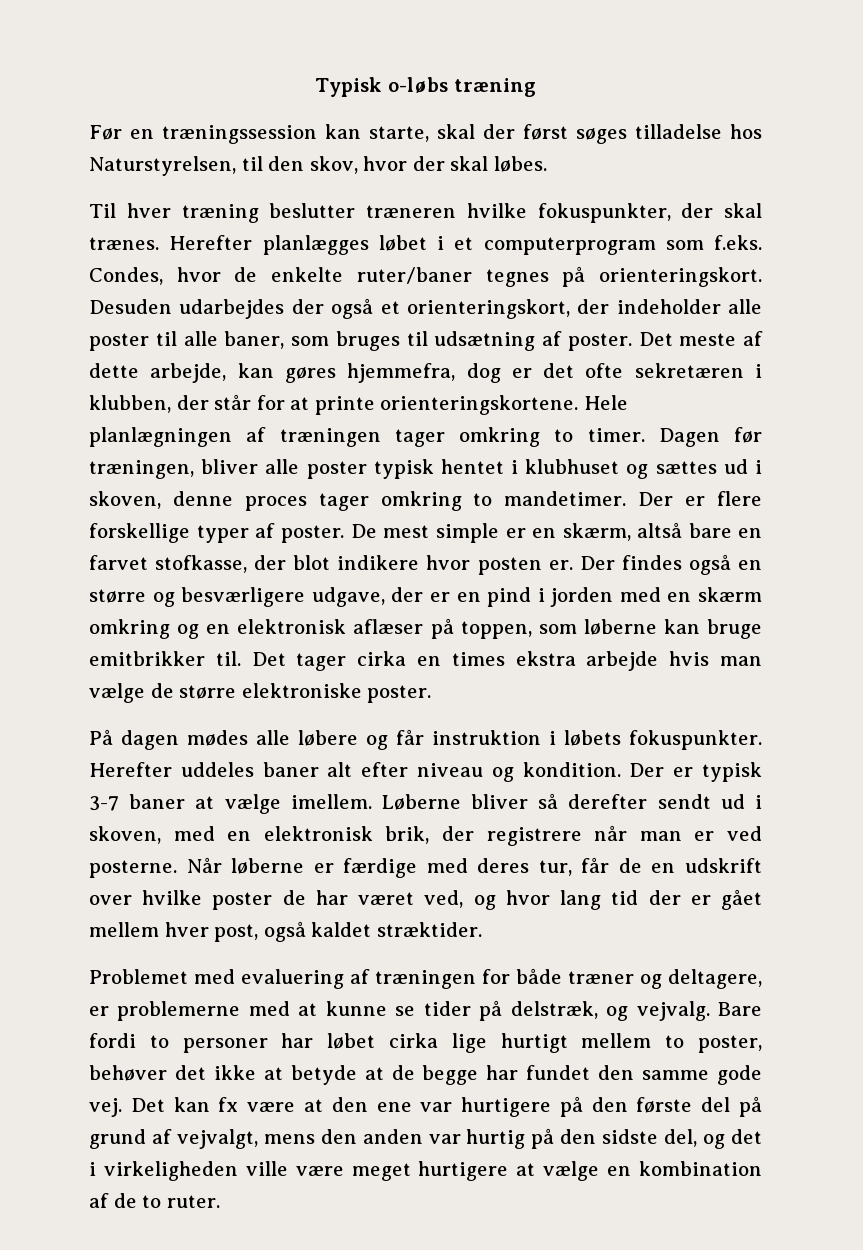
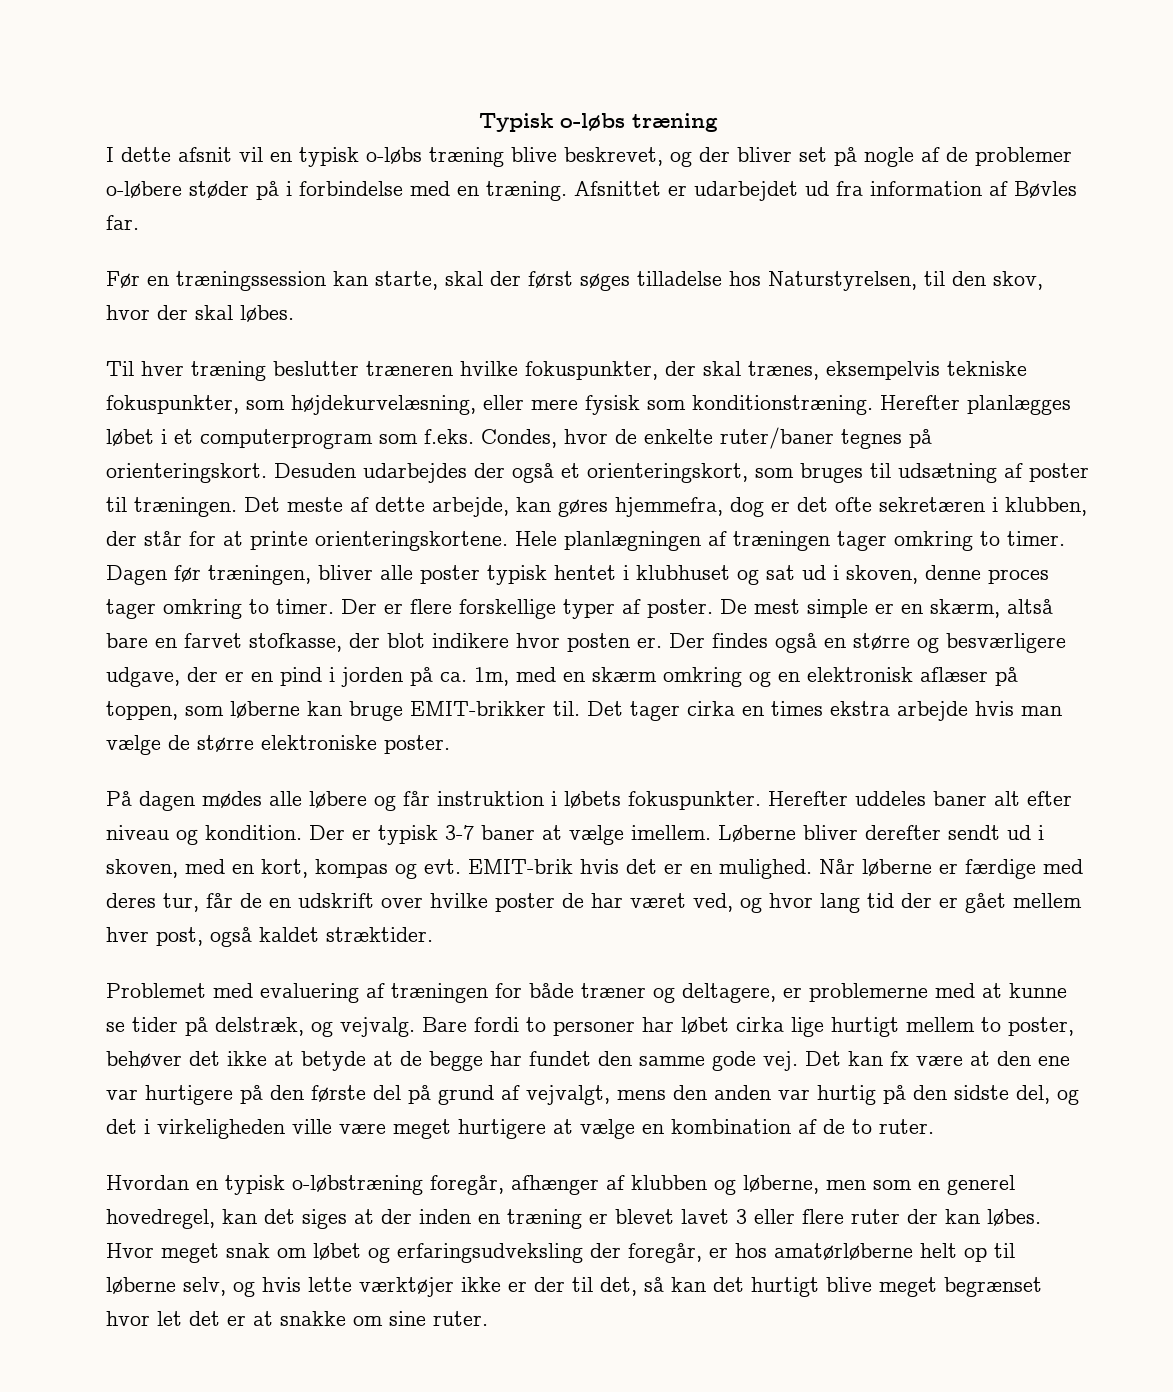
(536, 87) none -> [106,147,1072,167] [106,181,1077,201] [106,215,139,230] // I dette afsnit vil en typisk o-løbs træning blive beskrevet, og der bliver set på nogle af de problemer o-løbere støder på i forbindelse med en træning. Afsnittet er udarbejdet ud fra information af Bøvles far.
[89,237,159,250] trænes. -> [748,361,1027,380] [106,395,873,415] trænes, eksempelvis tekniske fokuspunkter, som højdekurvelæsning, eller mere fysisk som konditionstræning.
[577,299,762,314] [89,331,285,351] der indeholder alle poster til alle baner, -> (748, 473) none
[567,333,632,351] poster. -> [1029,463,1089,482] [106,497,237,517] poster til træningen.
[655,461,717,474] sættes -> [766,565,795,580] sat
[504,491,627,506] mandetimer. -> [276,599,334,614] timer.
(614, 597) none -> [410,667,509,686] på ca. 1m,
[89,651,205,666] emitbrikker -> [410,701,546,716] EMIT-brikker
[538,793,559,809] så -> (858, 832) none
[263,825,763,846] [89,860,177,878] elektronisk brik, der registrere når man er ved posterne. -> [261,859,812,879] kort, kompas og evt. EMIT-brik hvis det er en mulighed.
(220, 1201) none -> [106,1175,1015,1195] [106,1209,1041,1229] [106,1243,1015,1263] [106,1277,1042,1297] [106,1311,488,1326] // Hvordan en typisk o-løbstræning foregår, afhænger af klubben og løberne, men som en generel hovedregel, kan det siges at der inden en træning er blevet lavet 3 eller flere ruter der kan løbes. Hvor meget snak om løbet og erfaringsudveksling der foregår, er hos amatørløberne helt op til løberne selv, og hvis lette værktøjer ikke er der til det, så kan det hurtigt blive meget begrænset hvor let det er at snakke om sine ruter.

